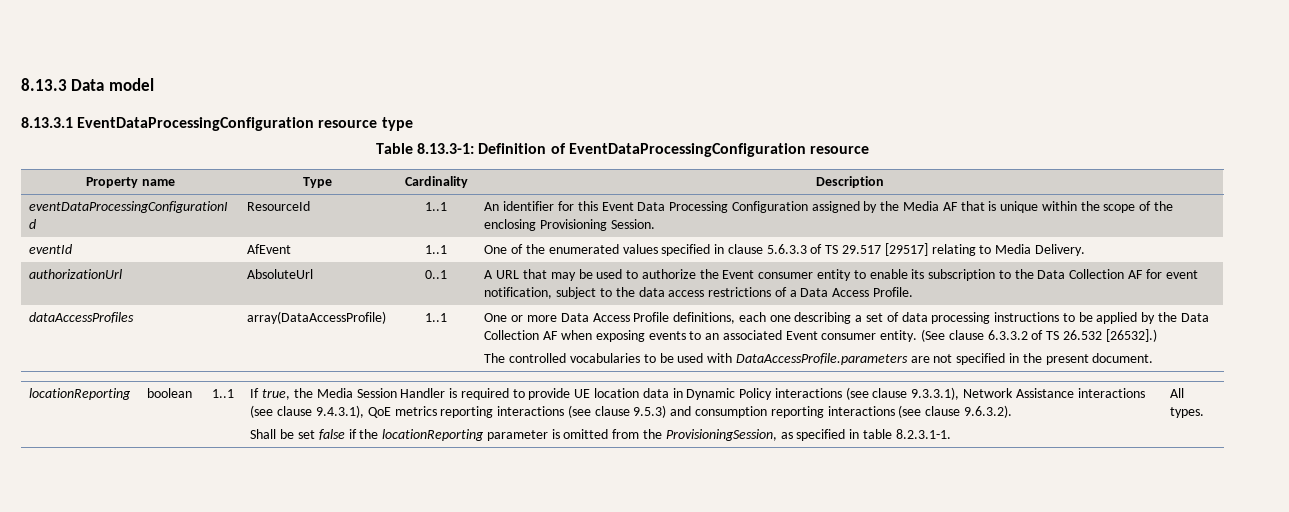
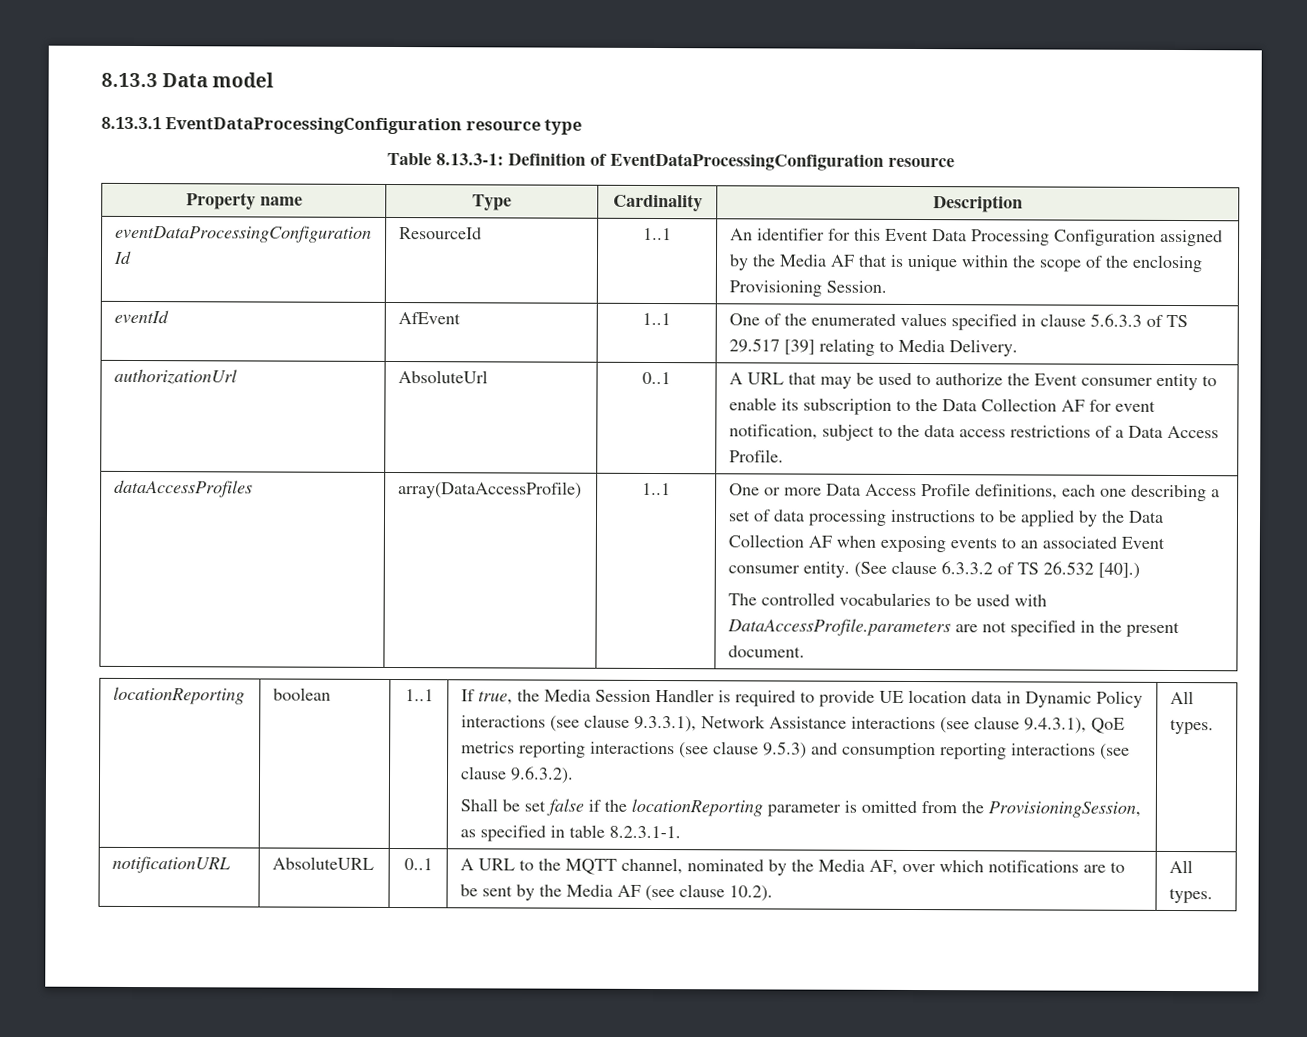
[884,243,928,256] [29517] -> [784,339,816,355] [39]
[1105,329,1157,342] [26532].) -> [1098,562,1141,579] [40].)
(1205, 412) none -> [112,855,232,874] [272,856,375,870] [403,858,433,871] [460,857,1126,876] [460,884,774,902] [1169,859,1194,874] [1169,887,1214,904] // notificationURL | AbsoluteURL | 0..1 | A URL to the MQTT channel, nominated by the Media AF, over which notifications are to be sent by the Media AF (see clause 10.2). | All types.

